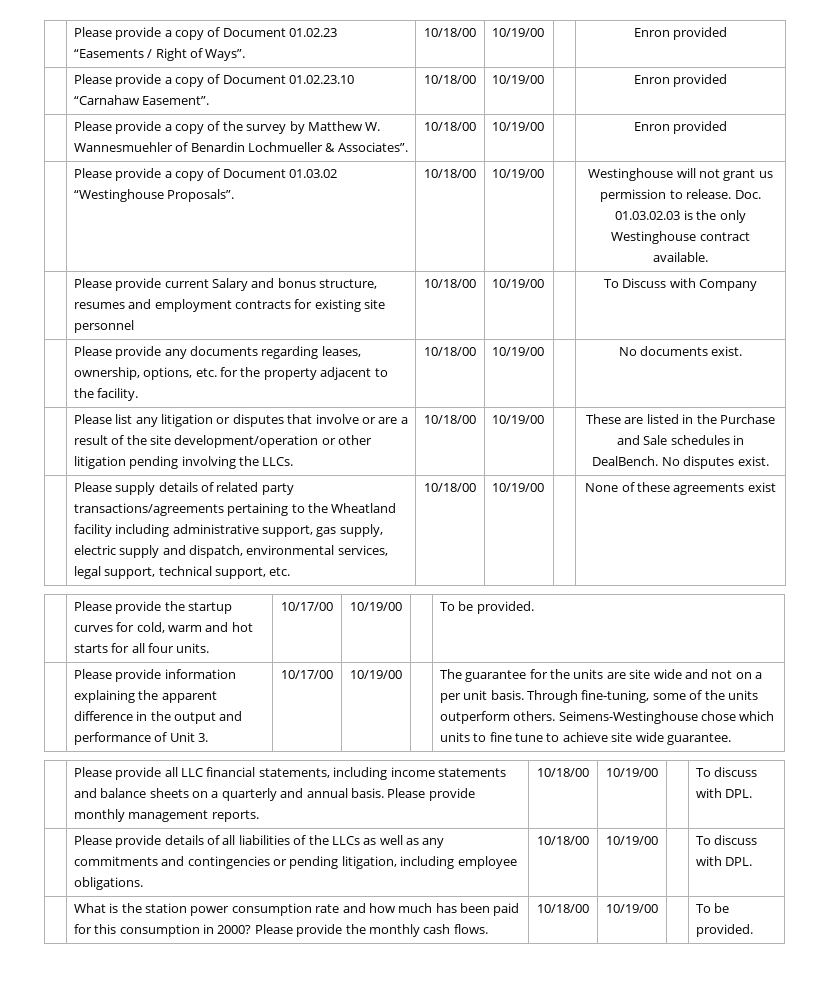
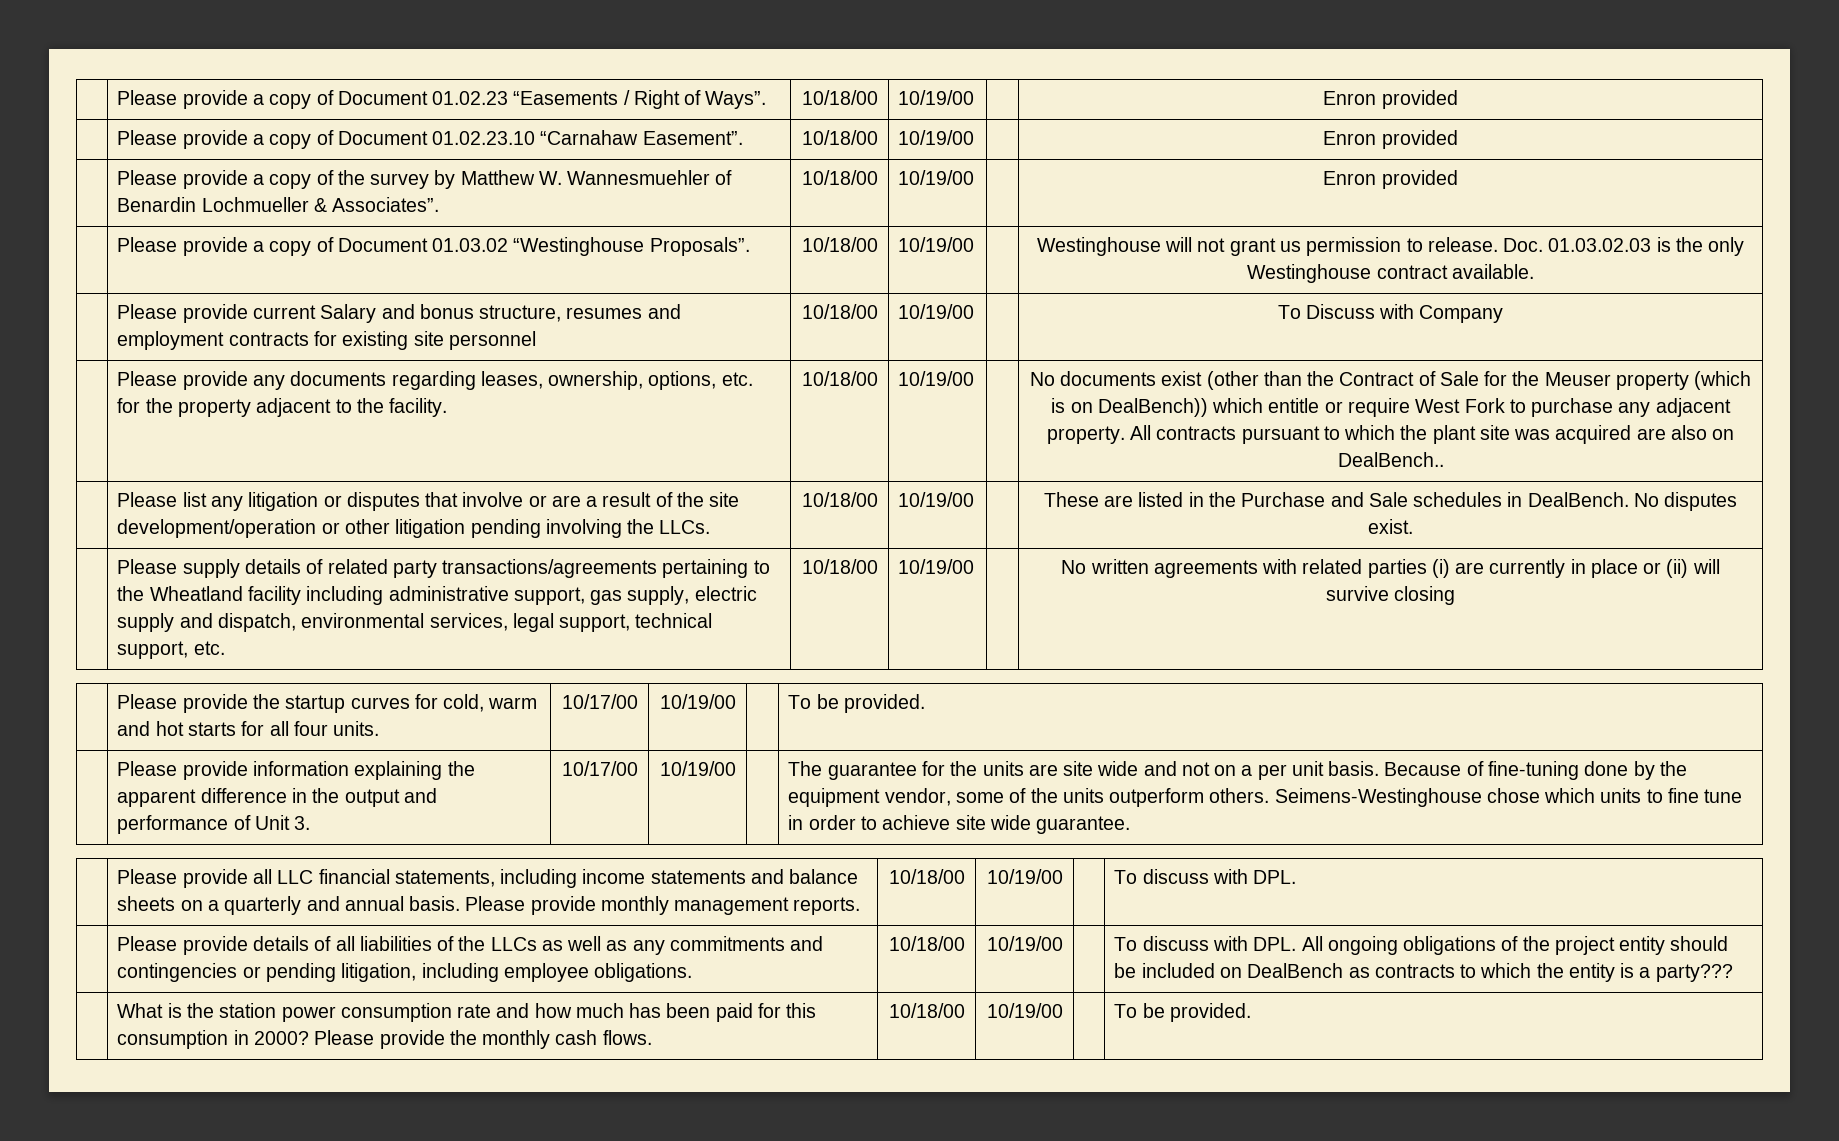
[711,346,743,356] exist. -> [1161,371,1752,390] [1051,398,1731,417] [1046,425,1735,444] [1337,452,1444,467] exist (other than the Contract of Sale for the Meuser property (which is on DealBench)) which entitle or require West Fork to purchase any adjacent property. All contracts pursuant to which the plant site was acquired are also on DealBench..
[585,482,776,495] None of these agreements exist -> [1061,559,1720,578] [1325,586,1456,605] No written agreements with related parties (i) are currently in place or (ii) will survive closing
[527,690,650,703] Through fine-tuning, -> [1384,761,1687,780] [788,788,951,807] Because of fine-tuning done by the equipment vendor,
(544, 737) none -> [788,815,856,830] in order
(753, 861) none -> [1301,936,1729,955] [1114,963,1733,982] All ongoing obligations of the project entity should be included on DealBench as contracts to which the entity is a party???

